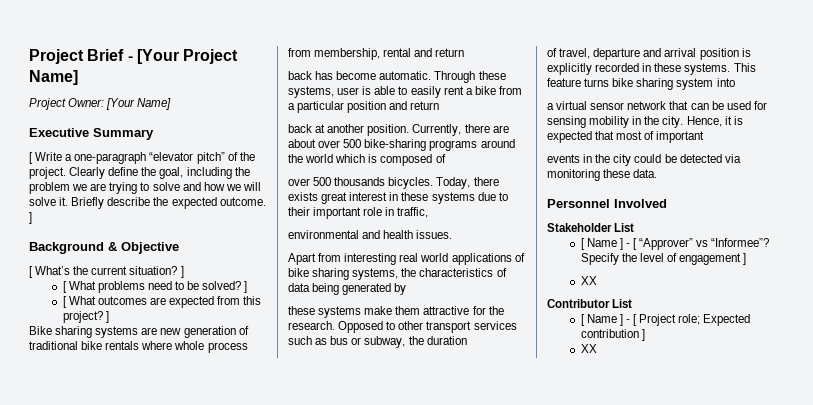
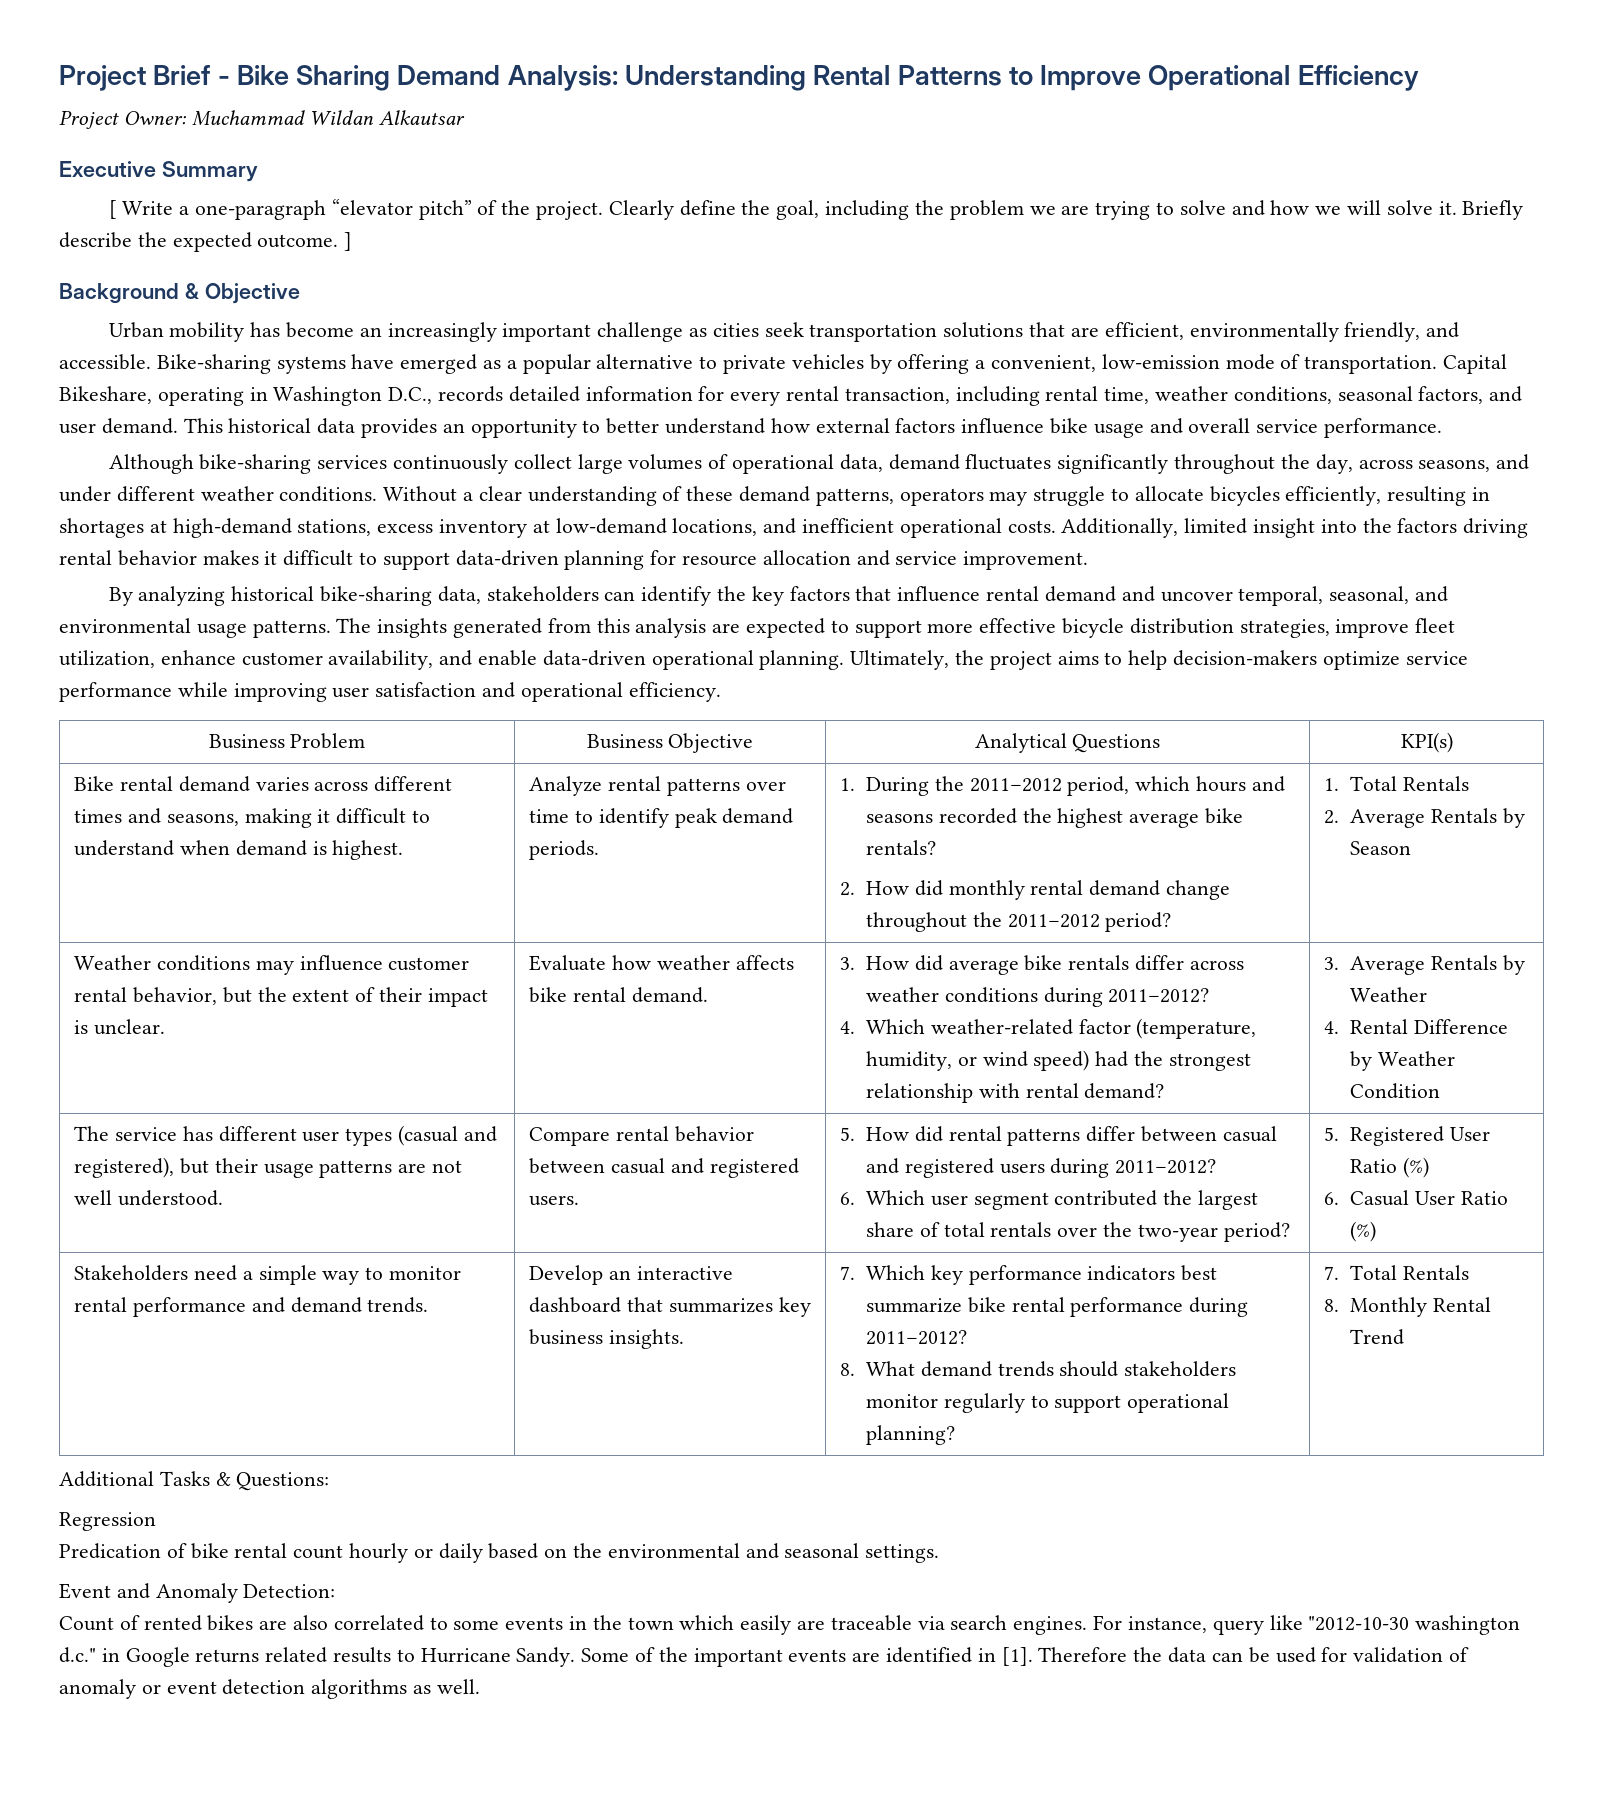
[136,49,239,64] [29,70,78,85] [Your Project Name] -> [236,65,1419,91] Bike Sharing Demand Analysis: Understanding Rental Patterns to Improve Operational Efficiency
[106,98,172,110] [Your Name] -> [191,110,466,126] Muchammad Wildan Alkautsar
[29,266,184,278] [62,281,248,293] [62,296,262,308] [62,311,109,323] [29,326,249,338] [29,341,248,353] [288,48,465,60] [288,71,506,83] [288,86,522,98] [288,101,440,113] [288,124,509,136] [288,139,515,151] [288,154,446,166] [288,177,499,189] [288,192,508,204] [288,207,429,219] [288,230,453,239] [288,253,525,265] [288,268,507,280] [288,283,407,295] [288,306,504,318] [288,321,517,333] [288,336,467,348] [547,48,751,60] [547,63,756,75] [547,78,735,90] [547,101,767,110] [547,116,743,128] [547,131,705,143] [547,154,741,166] [547,169,658,181] [547,199,667,208] [547,223,635,232] [580,238,770,250] [580,253,747,265] [580,276,597,285] [547,299,633,308] [580,314,751,326] [580,329,645,341] [580,344,597,353] [ What’s the current situation? ] // [ What problems need to be solved? ] // [ What outcomes are expected from this project? ] // Bike sharing systems are new generation of traditional bike rentals where whole process from membership, rental and return // back has become automatic. Through these systems, user is able to easily rent a bike from a particular position and return // back at another position. Currently, there are about over 500 bike-sharing programs around the world which is composed of // over 500 thousands bicycles. Today, there exists great interest in these systems due to their important role in traffic, // environmental and health issues. // Apart from interesting real world applications of bike sharing systems, the characteristics of data being generated by // these systems make them attractive for the research. Opposed to other transport services such as bus or subway, the duration // of travel, departure and arrival position is explicitly recorded in these systems. This feature turns bike sharing system into // a virtual sensor network that can be used for sensing mobility in the city. Hence, it is expected that most of important // events in the city could be detected via monitoring these data. // Personnel Involved // Stakeholder List // [ Name ] - [ “Approver” vs “Informee”? Specify the level of engagement ] // XX // Contributor List // [ Name ] - [ Project role; Expected contribution ] // XX -> [108,322,1460,342] [59,354,1508,374] [59,386,1523,406] [59,418,1443,438] [108,454,1530,474] [59,486,1491,506] [59,518,1529,538] [59,550,1089,570] [108,586,1448,606] [59,618,1456,638] [59,650,1468,670] [59,682,721,702] [208,733,366,749] [586,733,754,753] [974,733,1161,753] [1400,732,1453,753] [74,776,453,792] [74,808,431,828] [74,840,404,860] [529,776,786,796] [529,808,794,828] [529,840,600,860] [840,776,1285,796] [866,808,1244,828] [866,840,937,855] [840,880,1231,900] [866,912,1172,932] [1324,776,1469,791] [1324,808,1525,828] [1350,841,1412,855] [74,955,470,975] [74,987,488,1007] [74,1019,166,1035] [529,955,794,971] [529,987,708,1003] [840,955,1244,975] [866,987,1210,1007] [840,1018,1257,1039] [866,1050,1251,1071] [866,1083,1165,1103] [1324,955,1525,975] [1350,987,1428,1002] [1324,1019,1508,1034] [1350,1051,1455,1071] [1350,1083,1441,1099] [74,1125,497,1146] [74,1157,463,1178] [74,1190,224,1206] [529,1126,754,1146] [529,1158,799,1178] [529,1195,580,1206] [840,1126,1277,1146] [866,1158,1217,1178] [840,1190,1259,1210] [866,1222,1290,1242] [1324,1126,1490,1146] [1350,1157,1429,1178] [1324,1190,1508,1206] [1350,1221,1377,1242] [74,1265,462,1285] [74,1297,429,1317] [529,1265,733,1285] [529,1297,811,1317] [529,1329,685,1349] [840,1265,1218,1285] [866,1297,1249,1317] [866,1330,968,1345] [840,1361,1237,1377] [866,1393,1230,1413] [866,1425,956,1445] [1324,1265,1469,1280] [1324,1297,1491,1317] [1350,1329,1405,1345] [59,1471,330,1491] [59,1512,156,1531] [59,1543,940,1563] [59,1583,336,1603] [59,1615,1521,1635] [59,1647,1469,1667] [59,1679,480,1699] Urban mobility has become an increasingly important challenge as cities seek transportation solutions that are efficient, environmentally friendly, and accessible. Bike-sharing systems have emerged as a popular alternative to private vehicles by offering a convenient, low-emission mode of transportation. Capital Bikeshare, operating in Washington D.C., records detailed information for every rental transaction, including rental time, weather conditions, seasonal factors, and user demand. This historical data provides an opportunity to better understand how external factors influence bike usage and overall service performance. // Although bike-sharing services continuously collect large volumes of operational data, demand fluctuates significantly throughout the day, across seasons, and under different weather conditions. Without a clear understanding of these demand patterns, operators may struggle to allocate bicycles efficiently, resulting in shortages at high-demand stations, excess inventory at low-demand locations, and inefficient operational costs. Additionally, limited insight into the factors driving rental behavior makes it difficult to support data-driven planning for resource allocation and service improvement. // By analyzing historical bike-sharing data, stakeholders can identify the key factors that influence rental demand and uncover temporal, seasonal, and environmental usage patterns. The insights generated from this analysis are expected to support more effective bicycle distribution strategies, improve fleet utilization, enhance customer availability, and enable data-driven operational planning. Ultimately, the project aims to help decision-makers optimize service performance while improving user satisfaction and operational efficiency. // Business Problem | Business Objective | Analytical Questions | KPI(s) // Bike rental demand varies across different times and seasons, making it difficult to understand when demand is highest. | Analyze rental patterns over time to identify peak demand periods. | 1. During the 2011–2012 period, which hours and seasons recorded the highest average bike rentals? // 2. How did monthly rental demand change throughout the 2011–2012 period? | 1. Total Rentals // 2. Average Rentals by Season // Weather conditions may influence customer rental behavior, but the extent of their impact is unclear. | Evaluate how weather affects bike rental demand. | 3. How did average bike rentals differ across weather conditions during 2011–2012? // 4. Which weather-related factor (temperature, humidity, or wind speed) had the strongest relationship with rental demand? | 3. Average Rentals by Weather // 4. Rental Difference by Weather Condition // The service has different user types (casual and registered), but their usage patterns are not well understood. | Compare rental behavior between casual and registered users. | 5. How did rental patterns differ between casual and registered users during 2011–2012? // 6. Which user segment contributed the largest share of total rentals over the two-year period? | 5. Registered User Ratio (%) // 6. Casual User Ratio (%) // Stakeholders need a simple way to monitor rental performance and demand trends. | Develop an interactive dashboard that summarizes key business insights. | 7. Which key performance indicators best summarize bike rental performance during 2011–2012? // 8. What demand trends should stakeholders monitor regularly to support operational planning? | 7. Total Rentals // 8. Monthly Rental Trend // Additional Tasks & Questions: // Regression // Predication of bike rental count hourly or daily based on the environmental and seasonal settings. // Event and Anomaly Detection: // Count of rented bikes are also correlated to some events in the town which easily are traceable via search engines. For instance, query like "2012-10-30 washington d.c." in Google returns related results to Hurricane Sandy. Some of the important events are identified in [1]. Therefore the data can be used for validation of anomaly or event detection algorithms as well.

